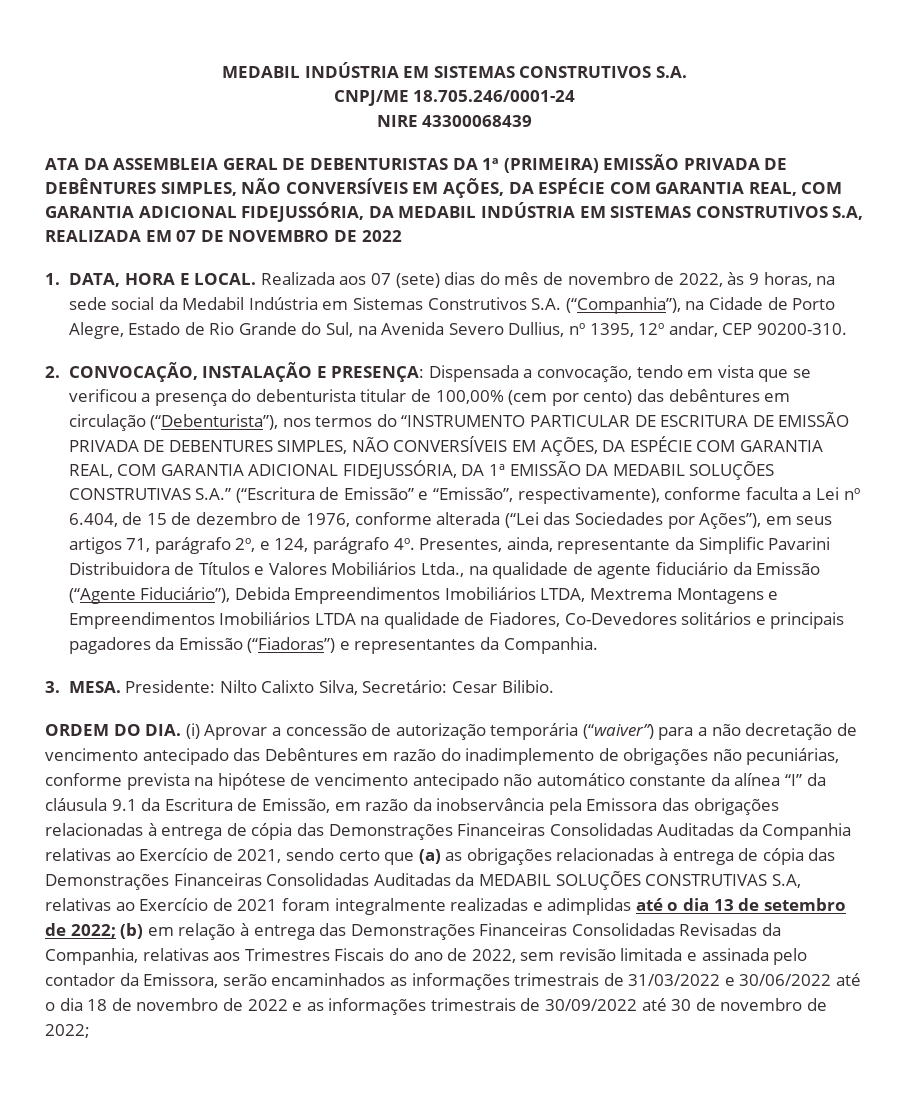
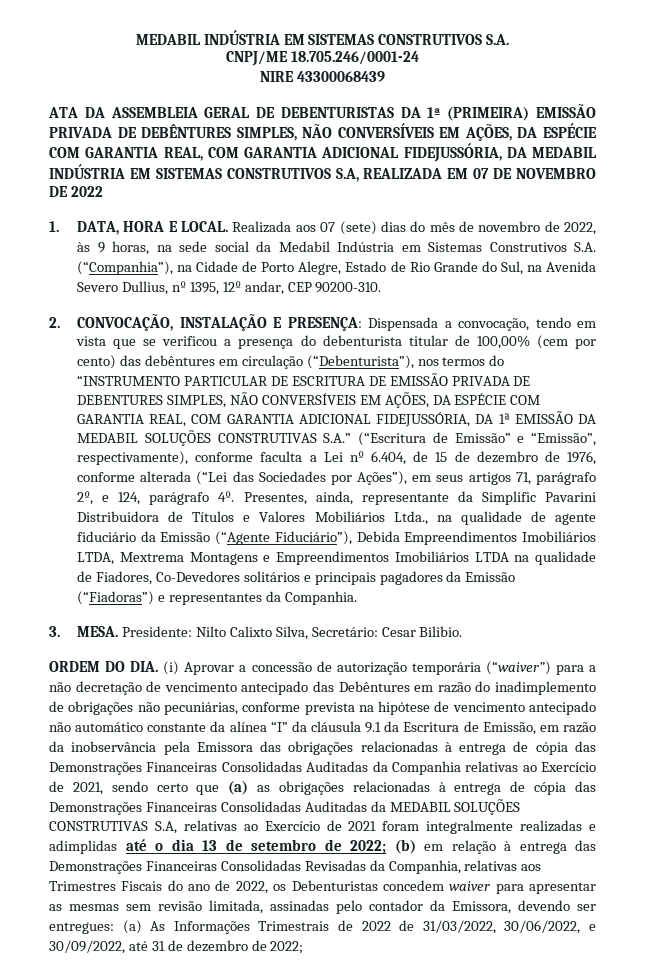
[520,948,808,965] [45,973,862,990] [45,998,803,1015] sem revisão limitada e assinada pelo contador da Emissora, serão encaminhados as informações trimestrais de 31/03/2022 e 30/06/2022 até o dia 18 de novembro de 2022 e as informações trimestrais de 30/09/2022 até 30 de novembro -> [273,880,596,894] [49,900,596,914] [49,920,597,934] [49,940,248,954] os Debenturistas concedem waiver para apresentar as mesmas sem revisão limitada, assinadas pelo contador da Emissora, devendo ser entregues: (a) As Informações Trimestrais de 2022 de 31/03/2022, 30/06/2022, e 30/09/2022, até 31 de dezembro

